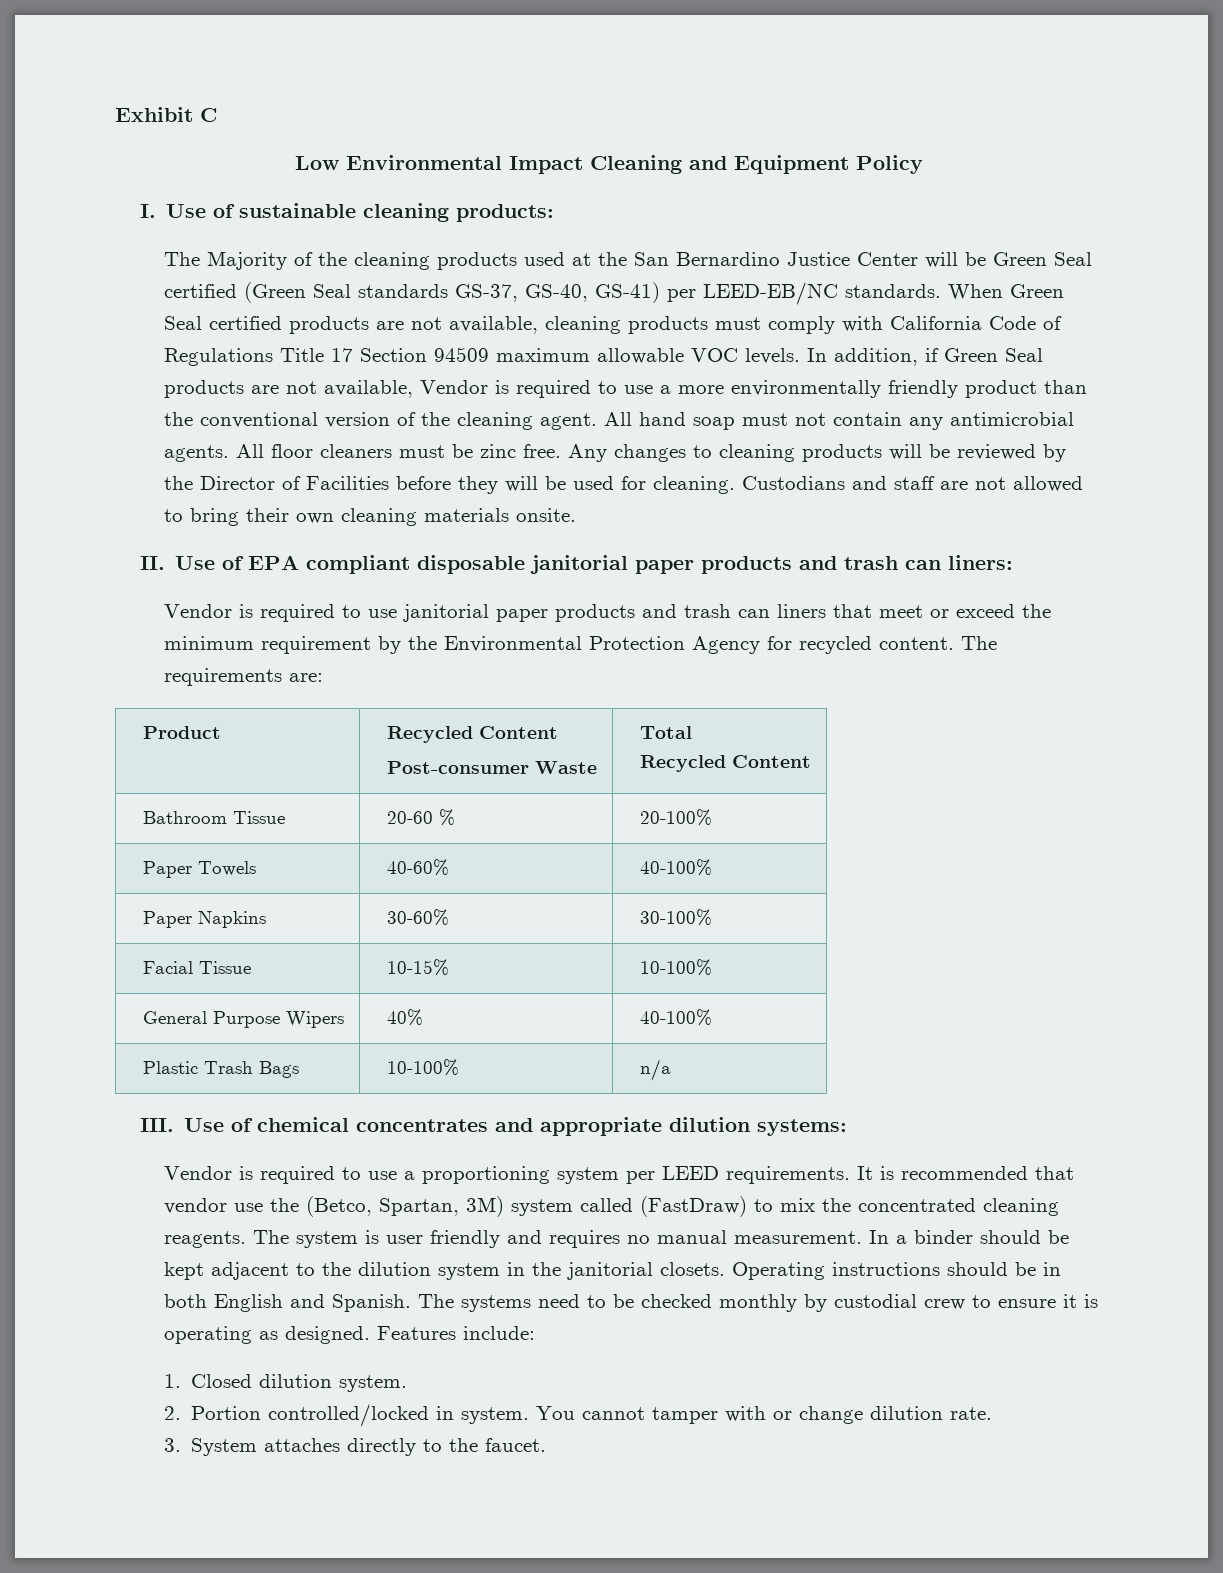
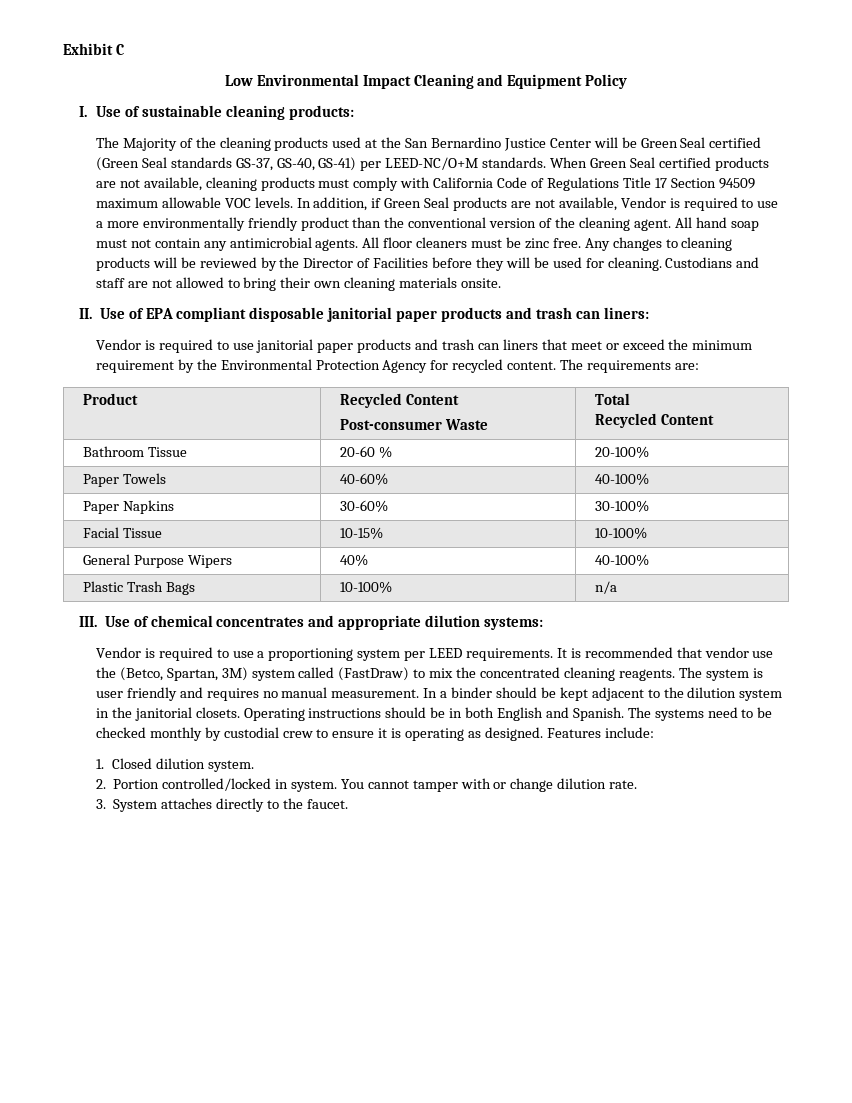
[703,282,839,305] LEED-EB/NC -> [385,157,479,170] LEED-NC/O+M

